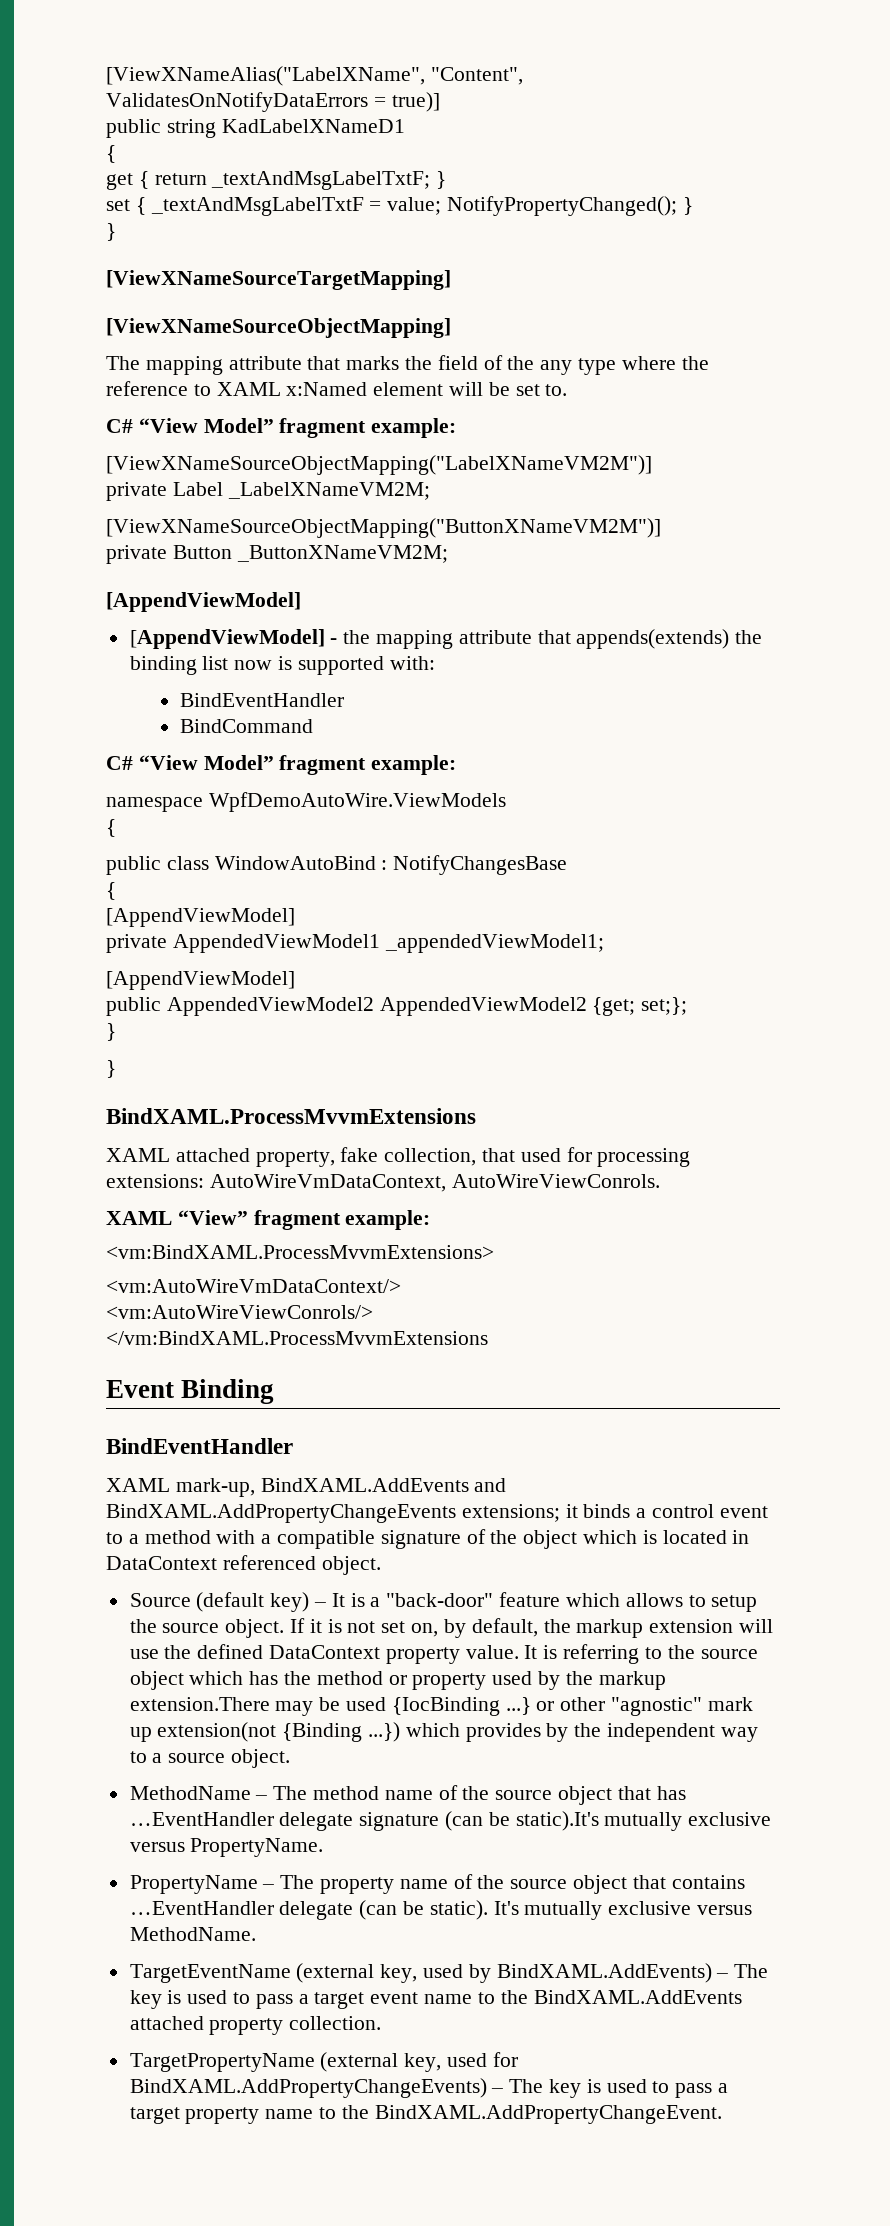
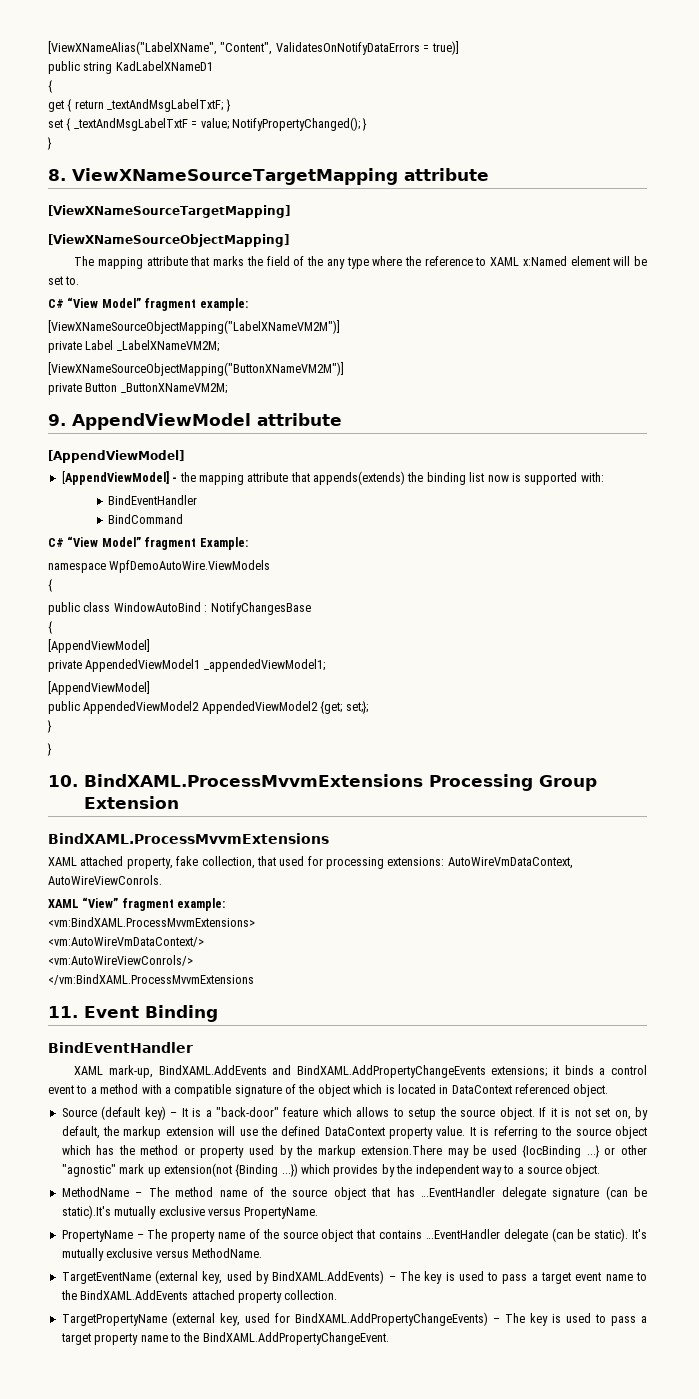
(116, 232) none -> [48,168,490,185] // 8. ViewXNameSourceTargetMapping attribute
(448, 554) none -> [48,413,343,430] // 9. AppendViewModel attribute
[371,755,457,775] example: -> [199,537,248,550] Example:
(116, 1069) none -> [48,774,598,791] [84,796,180,809] // 10. BindXAML.ProcessMvvmExtensions Processing Group Extension
(488, 1338) none -> [48,1006,78,1018] 11.

